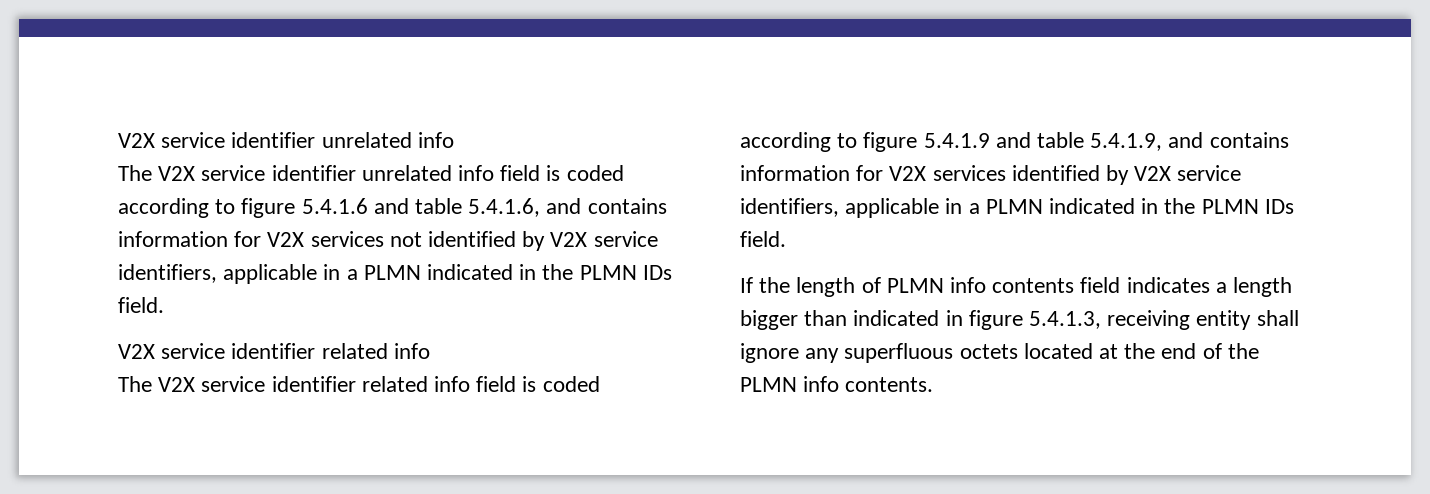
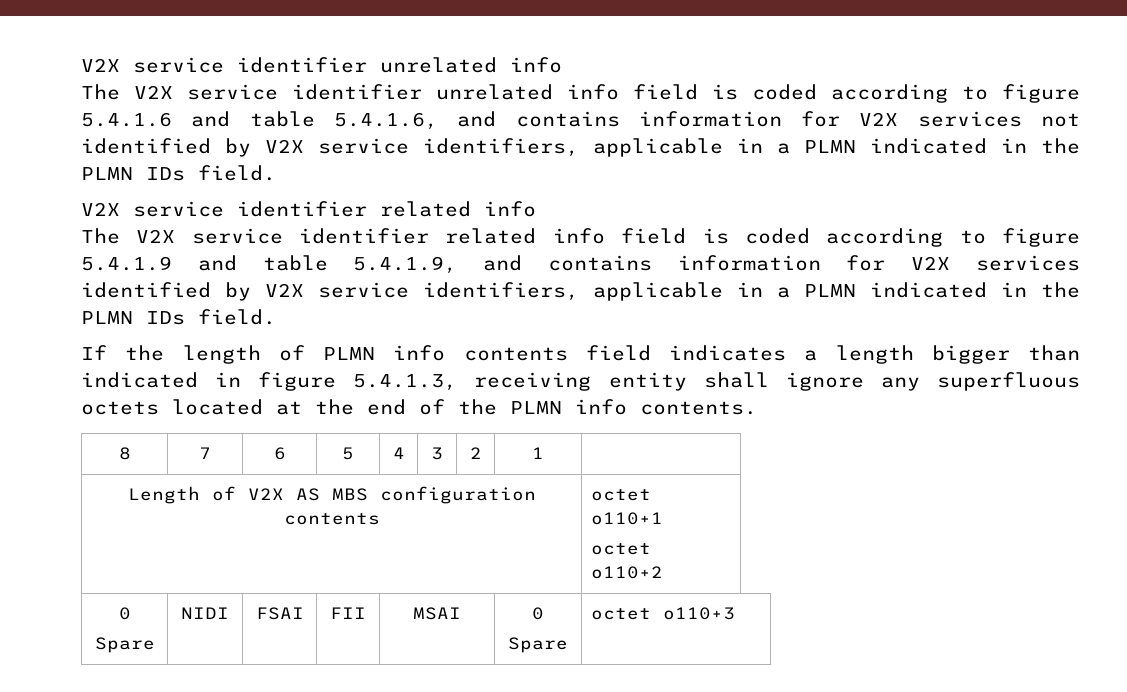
(934, 384) none -> [118,447,131,460] [199,447,211,459] [273,447,286,460] [342,447,354,460] [392,447,405,459] [431,447,443,460] [469,447,482,459] [532,447,544,459] [127,486,536,504] [283,513,380,525] [591,489,652,501] [591,512,664,525] [591,543,652,555] [591,566,664,579] [118,607,131,620] [94,637,155,653] [181,607,229,619] [255,607,304,620] [330,607,366,619] [413,607,461,620] [532,607,544,620] [508,637,568,653] [591,607,736,620] // 8 | 7 | 6 | 5 | 4 | 3 | 2 | 1 | // Length of V2X AS MBS configuration contents | octet o110+1 // octet o110+2 // 0 // Spare | NIDI | FSAI | FII | MSAI | 0 // Spare | octet o110+3

